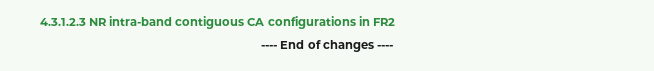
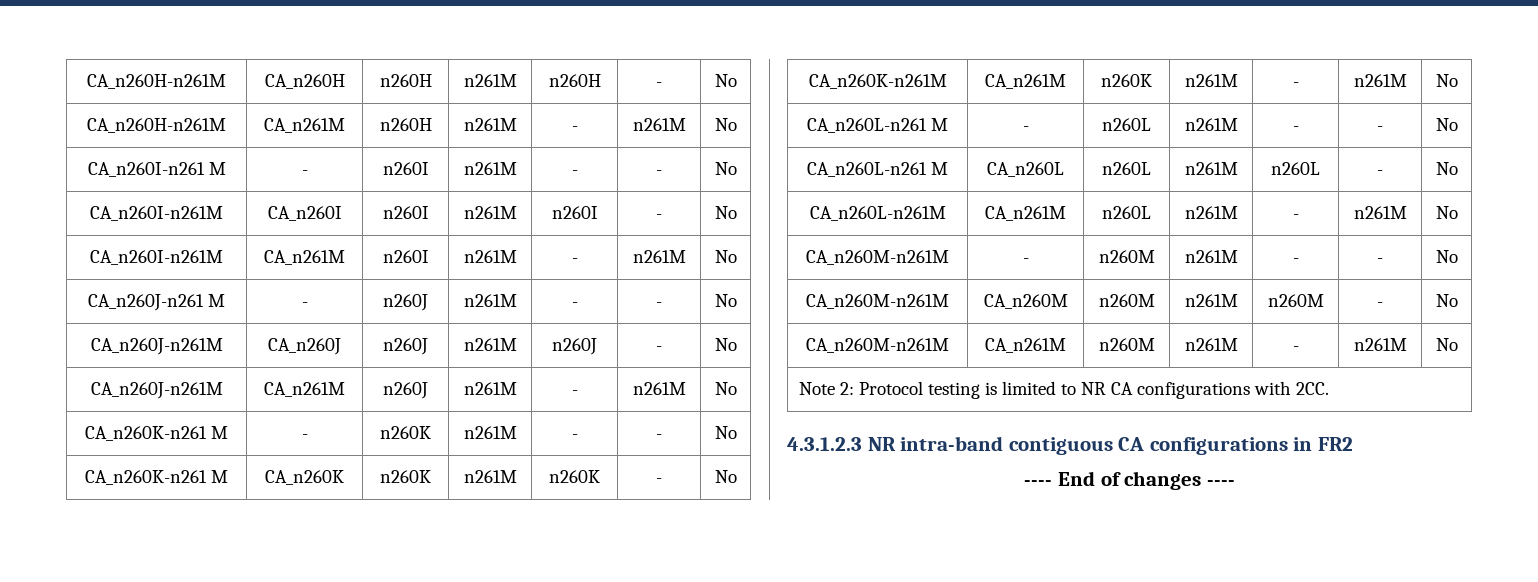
(40, 22) none -> [87,74,226,89] [264,74,345,89] [379,74,432,87] [463,74,517,87] [548,74,601,87] [656,82,662,87] [714,74,737,87] [87,118,226,133] [264,118,345,133] [379,118,432,131] [463,118,517,131] [571,126,578,131] [632,118,686,131] [714,118,737,131] [87,162,226,177] [301,170,308,175] [382,162,429,175] [463,162,517,175] [571,170,578,175] [656,170,662,175] [714,162,737,175] [90,206,223,221] [267,206,342,221] [382,206,429,219] [463,206,517,219] [551,206,598,219] [656,214,662,219] [714,206,737,219] [90,250,223,265] [264,250,345,265] [382,250,429,263] [463,250,517,263] [571,258,578,263] [632,250,686,263] [714,250,737,263] [88,294,225,311] [301,302,308,307] [383,294,428,311] [463,294,517,307] [571,302,578,307] [656,302,662,307] [714,294,737,307] [90,338,223,355] [268,338,341,355] [383,338,428,355] [463,338,517,351] [552,338,597,355] [656,346,662,351] [714,338,737,351] [90,382,223,399] [264,382,345,397] [383,382,428,399] [463,382,517,395] [571,390,578,395] [632,382,686,395] [714,382,737,395] [85,426,228,441] [301,434,308,439] [380,426,431,439] [463,426,517,439] [571,434,578,439] [656,434,662,439] [714,426,737,439] [85,470,228,485] [265,470,344,485] [380,470,431,483] [463,470,517,483] [549,470,600,483] [656,478,662,483] [714,470,737,483] [808,74,947,89] [985,74,1066,89] [1101,74,1152,87] [1184,74,1238,87] [1292,82,1299,87] [1353,74,1407,87] [1435,74,1458,87] [807,118,948,133] [1022,126,1029,131] [1102,118,1151,131] [1184,118,1238,131] [1292,126,1299,131] [1377,126,1383,131] [1435,118,1458,131] [807,162,948,177] [987,162,1064,177] [1102,162,1151,175] [1184,162,1238,175] [1271,162,1320,175] [1377,170,1383,175] [1435,162,1458,175] [809,206,946,221] [985,206,1066,221] [1102,206,1151,219] [1184,206,1238,219] [1292,214,1299,219] [1353,206,1407,219] [1435,206,1458,219] [806,250,949,265] [1022,258,1029,263] [1098,250,1155,263] [1184,250,1238,263] [1292,258,1299,263] [1377,258,1383,263] [1435,250,1458,263] [806,294,949,309] [983,294,1068,309] [1098,294,1155,307] [1184,294,1238,307] [1267,294,1324,307] [1377,302,1383,307] [1435,294,1458,307] [806,338,949,353] [985,338,1066,353] [1098,338,1155,351] [1184,338,1238,351] [1292,346,1299,351] [1353,338,1407,351] [1435,338,1458,351] [798,381,1329,399] CA_n260H-n261M | CA_n260H | n260H | n261M | n260H | - | No // CA_n260H-n261M | CA_n261M | n260H | n261M | - | n261M | No // CA_n260I-n261 M | - | n260I | n261M | - | - | No // CA_n260I-n261M | CA_n260I | n260I | n261M | n260I | - | No // CA_n260I-n261M | CA_n261M | n260I | n261M | - | n261M | No // CA_n260J-n261 M | - | n260J | n261M | - | - | No // CA_n260J-n261M | CA_n260J | n260J | n261M | n260J | - | No // CA_n260J-n261M | CA_n261M | n260J | n261M | - | n261M | No // CA_n260K-n261 M | - | n260K | n261M | - | - | No // CA_n260K-n261 M | CA_n260K | n260K | n261M | n260K | - | No // CA_n260K-n261M | CA_n261M | n260K | n261M | - | n261M | No // CA_n260L-n261 M | - | n260L | n261M | - | - | No // CA_n260L-n261 M | CA_n260L | n260L | n261M | n260L | - | No // CA_n260L-n261M | CA_n261M | n260L | n261M | - | n261M | No // CA_n260M-n261M | - | n260M | n261M | - | - | No // CA_n260M-n261M | CA_n260M | n260M | n261M | n260M | - | No // CA_n260M-n261M | CA_n261M | n260M | n261M | - | n261M | No // Note 2: Protocol testing is limited to NR CA configurations with 2CC. //

